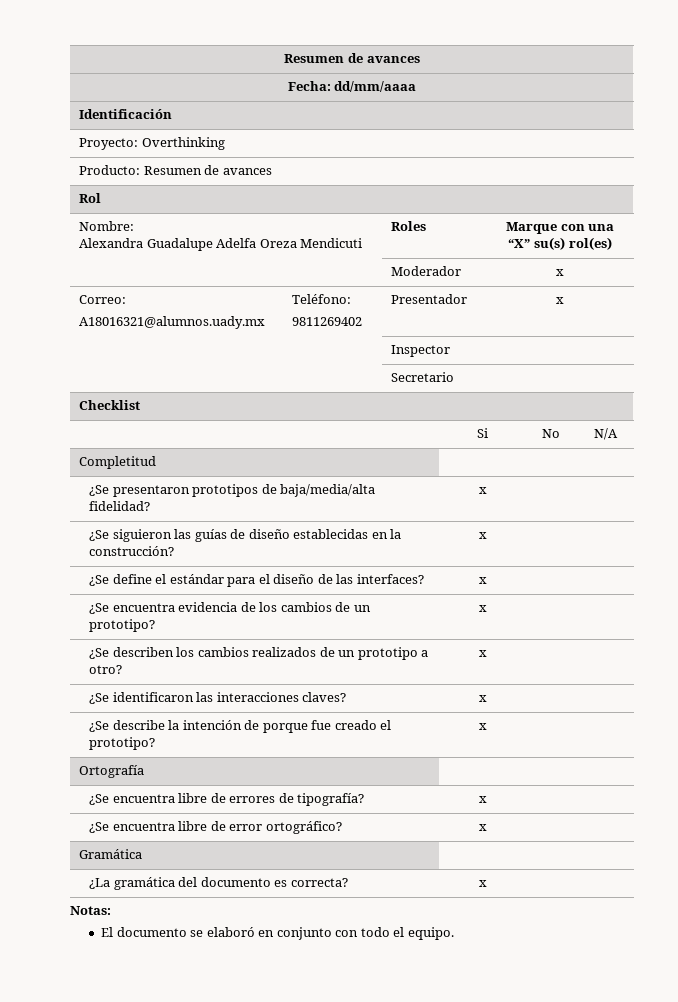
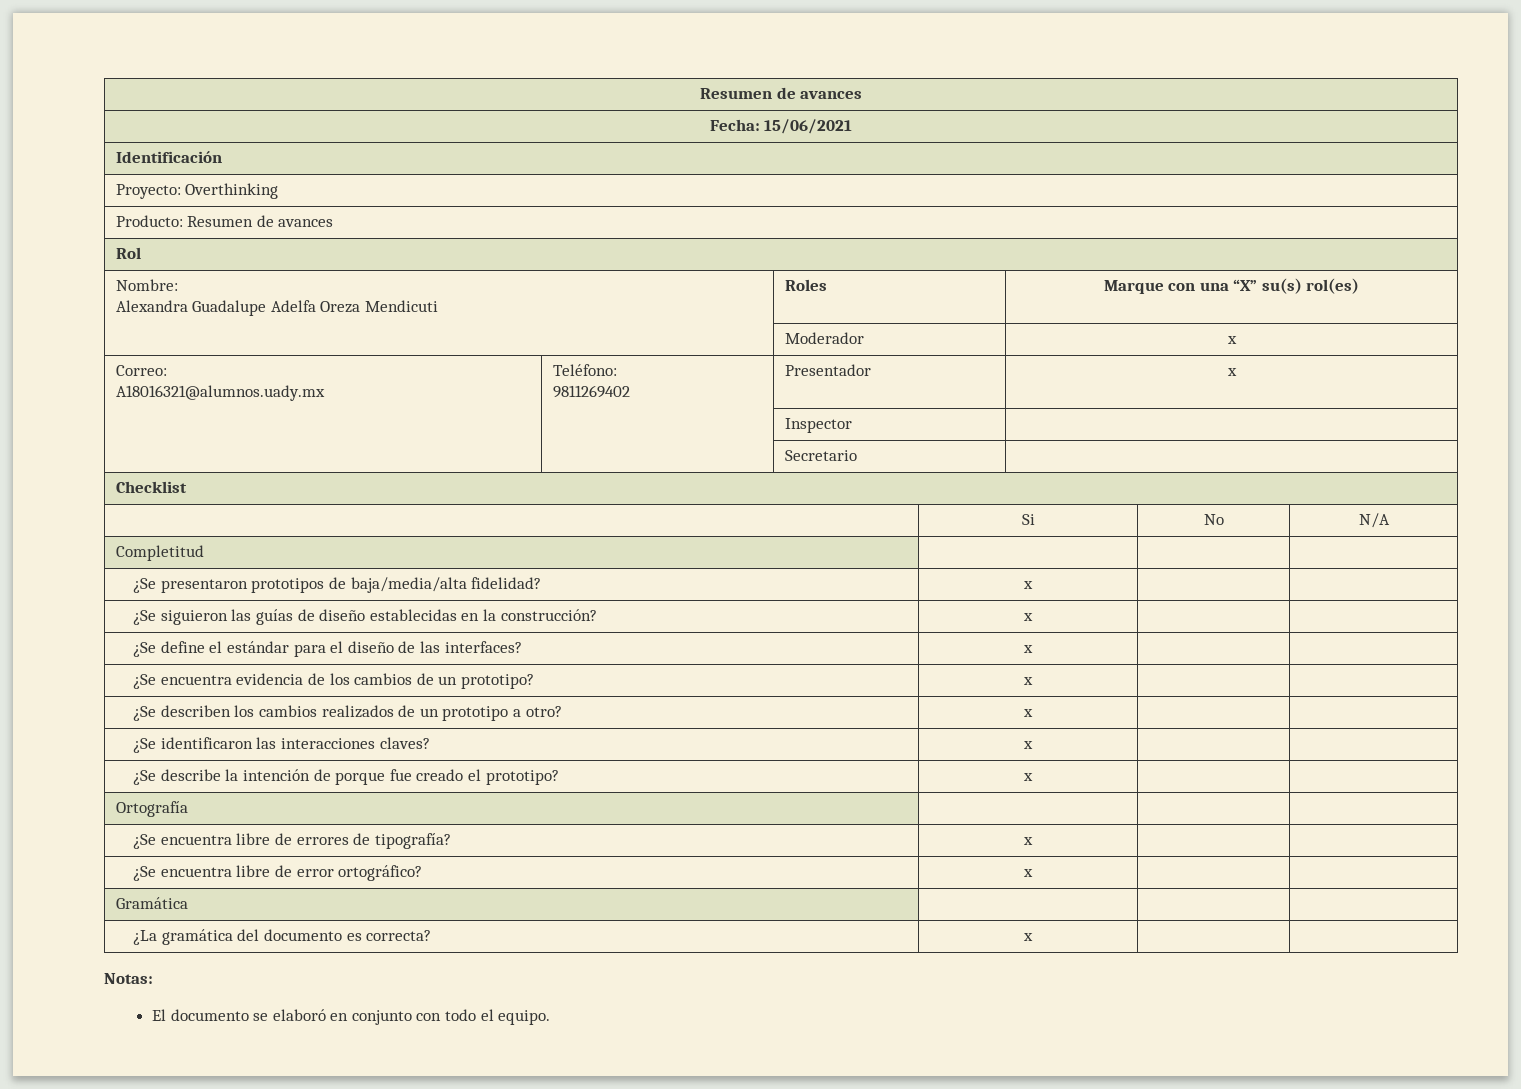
[334,81,417,92] dd/mm/aaaa -> [764,119,853,134] 15/06/2021

